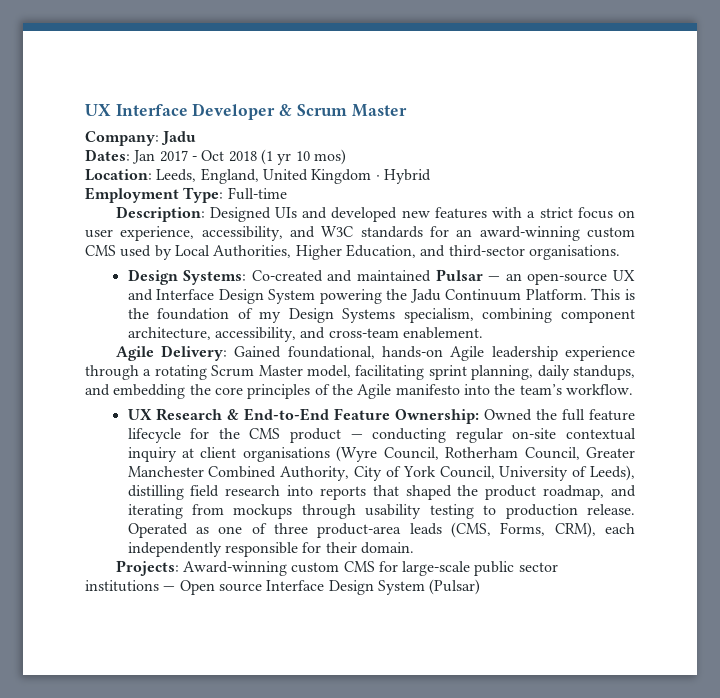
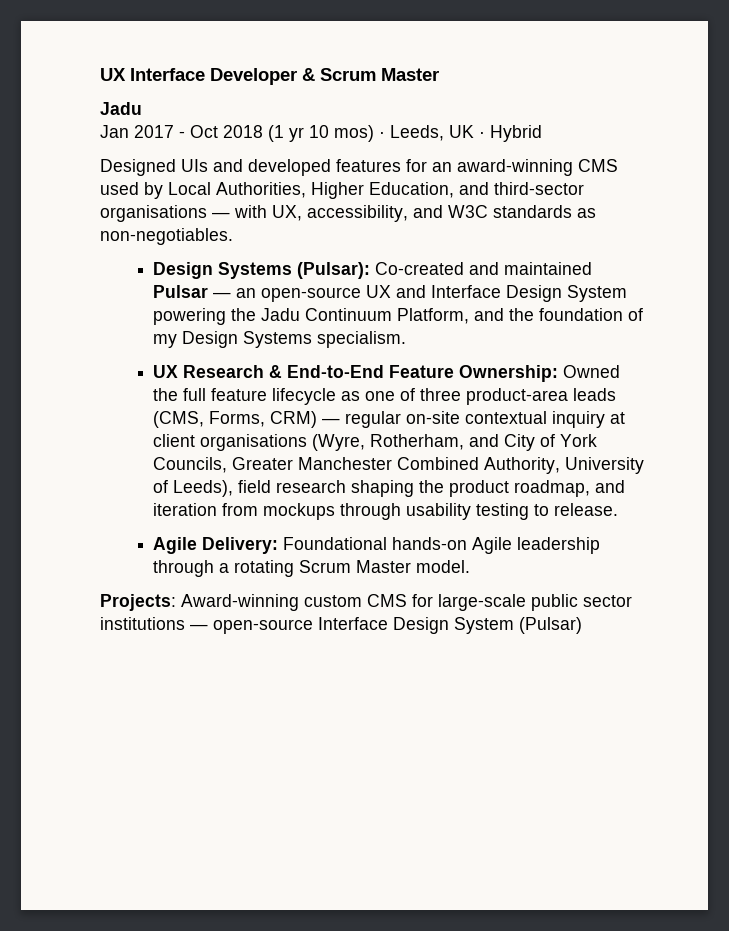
[85,131,159,146] Company: -> (439, 74) none
[85,149,130,161] Dates: -> (142, 108) none
[85,168,431,184] [85,187,287,203] [115,206,635,222] [85,226,423,241] // Location: Leeds, England, United Kingdom · Hybrid // Employment Type: Full-time // Description: Designed UIs and developed new features with a strict focus on user experience, accessibility, and W3C standards -> [379,125,542,142] [100,159,401,176] · Leeds, UK · Hybrid // Designed UIs and developed features
[587,227,635,238] custom -> (573, 167) none
[528,245,620,260] [127,269,247,285] organisations. // Design Systems: -> [100,205,596,222] [100,228,233,245] [153,262,371,279] organisations — with UX, accessibility, and W3C standards as non-negotiables. // Design Systems (Pulsar):
[525,288,635,300] Platform. This is -> [397,308,505,324] Platform, and
[403,308,635,323] [127,327,483,342] [115,345,635,361] [85,365,636,380] [85,384,633,399] specialism, combining component architecture, accessibility, and cross-team enablement. // Agile Delivery: Gained foundational, hands-on Agile leadership experience through a rotating Scrum Master model, facilitating sprint planning, daily standups, and embedding the core principles of the Agile manifesto into the team’s workflow. -> [317,331,407,348] specialism.
[190,428,636,443] [127,446,635,462] [127,465,635,481] [127,485,637,500] [127,504,635,519] [127,523,188,538] for the CMS product — conducting regular on-site contextual inquiry at client organisations (Wyre Council, Rotherham Council, Greater Manchester Combined Authority, City of York Council, University of Leeds), distilling field research into reports that shaped the product roadmap, and iterating from mockups through usability testing to production release. Operated -> (337, 396) none
[554,522,635,538] [127,542,414,557] CRM), each independently responsible for their domain. -> [270,411,626,428] [153,434,598,451] [153,457,645,474] [153,480,626,497] [153,503,619,520] [153,537,601,554] [153,560,471,577] CRM) — regular on-site contextual inquiry at client organisations (Wyre, Rotherham, and City of York Councils, Greater Manchester Combined Authority, University of Leeds), field research shaping the product roadmap, and iteration from mockups through usability testing to release. // Agile Delivery: Foundational hands-on Agile leadership through a rotating Scrum Master model.
[179,580,262,595] Open source -> [213,619,313,634] open-source

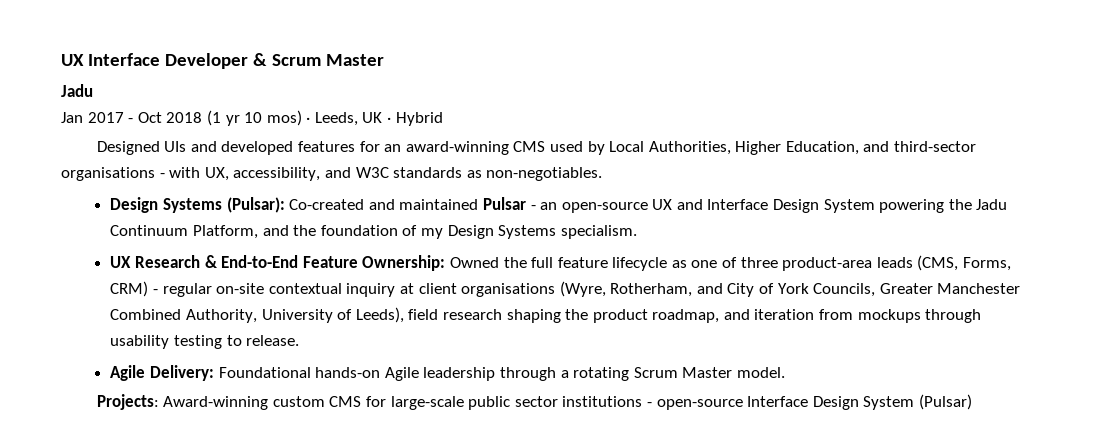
[212,212,230,218] — -> [159,173,165,178] -
[213,292,232,298] — -> [530,205,536,210] -
[322,418,341,424] — -> [152,289,158,294] -
[190,624,208,630] — -> [646,402,652,407] -

